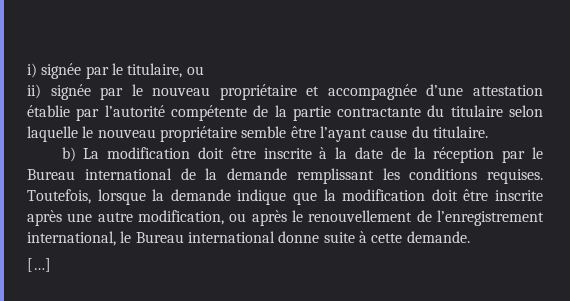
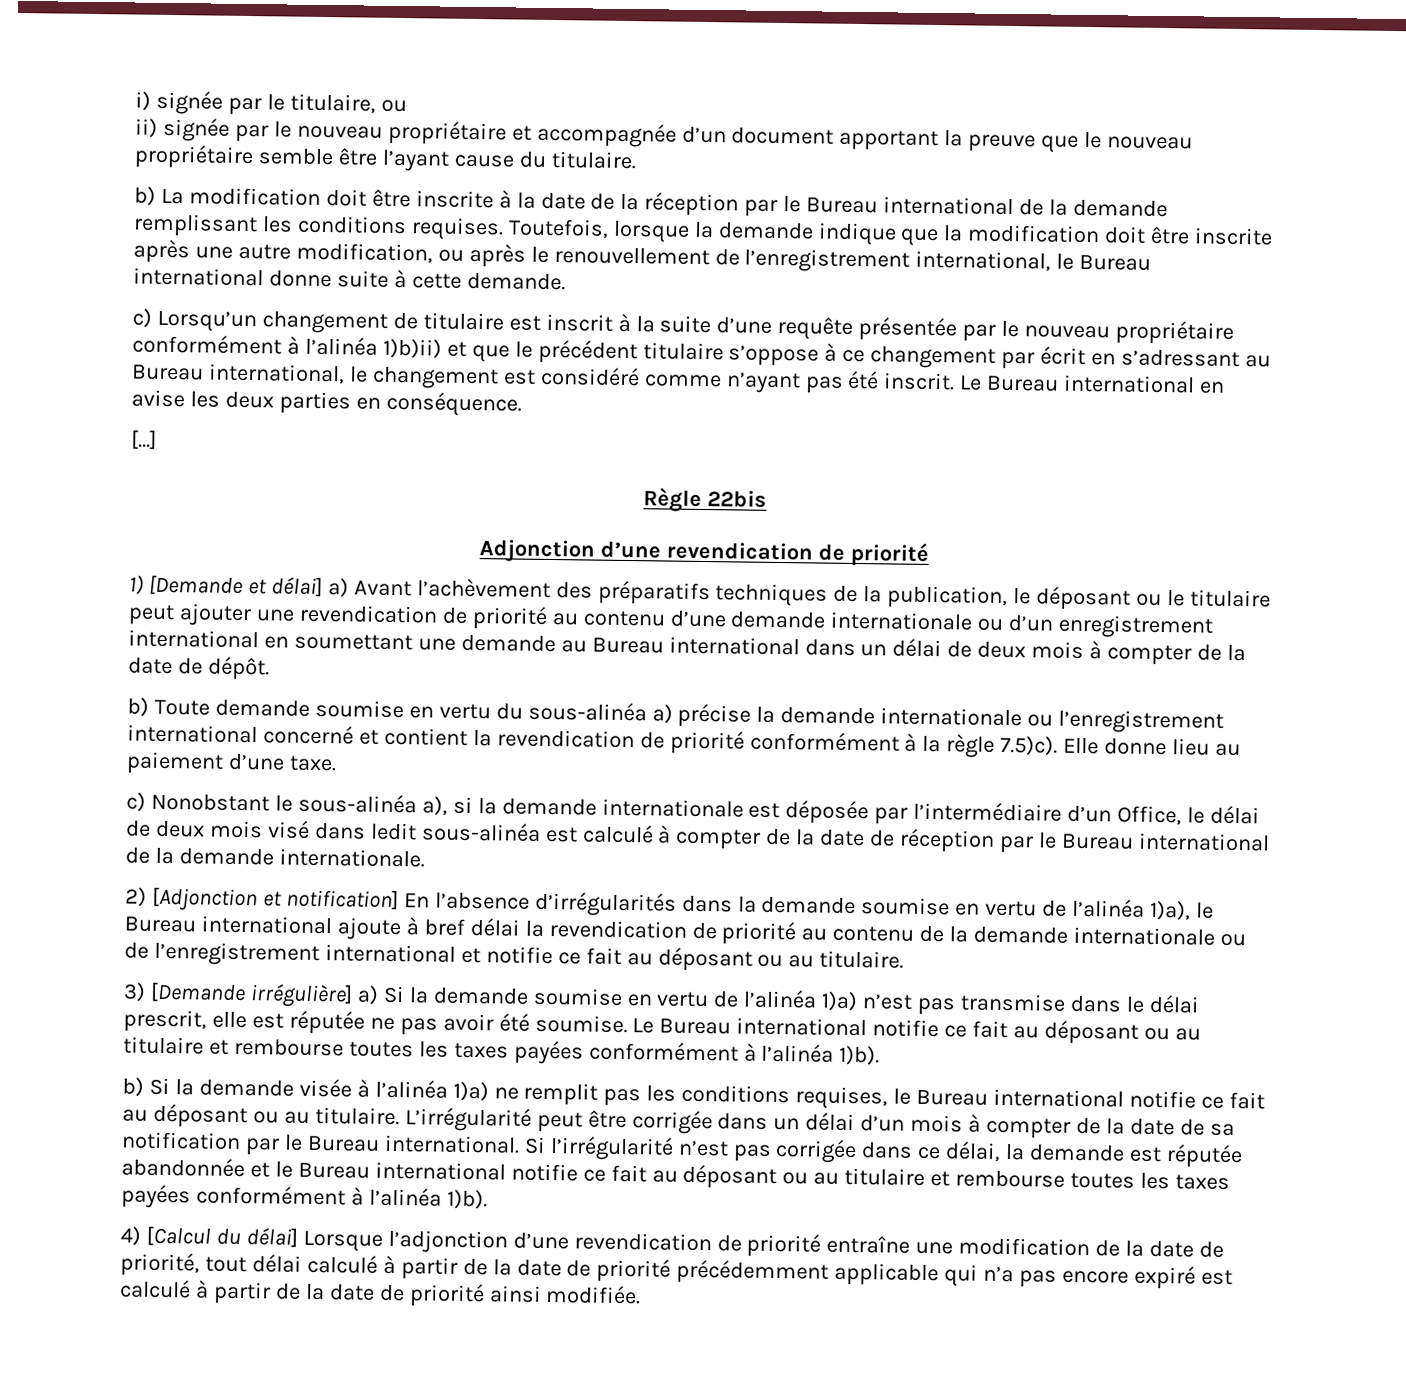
[426,84,543,96] [27,105,544,121] [27,126,78,142] d’une attestation établie par l’autorité compétente de la partie contractante du titulaire selon laquelle -> [681,126,1080,153] d’un document apportant la preuve que
[27,258,51,272] […] -> [132,308,1235,345] [132,334,1271,370] [131,363,1226,394] [131,389,522,417] [131,429,157,450] [643,487,767,512] [479,539,929,567] [129,574,1271,611] [128,603,1214,639] [128,629,1246,666] [128,656,270,681] [127,697,1225,734] [127,724,1242,758] [126,751,337,775] [126,792,1261,826] [126,820,1270,854] [125,847,425,868] [125,886,1215,921] [124,915,1247,947] [124,941,905,972] [123,981,1200,1016] [123,1009,1201,1045] [123,1036,881,1066] [122,1077,1265,1110] [122,1103,1235,1139] [121,1131,1244,1169] [121,1157,1230,1190] [121,1184,488,1210] [120,1225,1225,1258] [120,1252,1233,1290] [119,1279,642,1308] c) Lorsqu’un changement de titulaire est inscrit à la suite d’une requête présentée par le nouveau propriétaire conformément à l’alinéa 1)b)ii) et que le précédent titulaire s’oppose à ce changement par écrit en s’adressant au Bureau international, le changement est considéré comme n’ayant pas été inscrit. Le Bureau international en avise les deux parties en conséquence. // […] // Règle 22bis // Adjonction d’une revendication de priorité // 1) [Demande et délai] a) Avant l’achèvement des préparatifs techniques de la publication, le déposant ou le titulaire peut ajouter une revendication de priorité au contenu d’une demande internationale ou d’un enregistrement international en soumettant une demande au Bureau international dans un délai de deux mois à compter de la date de dépôt. // b) Toute demande soumise en vertu du sous-alinéa a) précise la demande internationale ou l’enregistrement international concerné et contient la revendication de priorité conformément à la règle 7.5)c). Elle donne lieu au paiement d’une taxe. // c) Nonobstant le sous-alinéa a), si la demande internationale est déposée par l’intermédiaire d’un Office, le délai de deux mois visé dans ledit sous-alinéa est calculé à compter de la date de réception par le Bureau international de la demande internationale. // 2) [Adjonction et notification] En l’absence d’irrégularités dans la demande soumise en vertu de l’alinéa 1)a), le Bureau international ajoute à bref délai la revendication de priorité au contenu de la demande internationale ou de l’enregistrement international et notifie ce fait au déposant ou au titulaire. // 3) [Demande irrégulière] a) Si la demande soumise en vertu de l’alinéa 1)a) n’est pas transmise dans le délai prescrit, elle est réputée ne pas avoir été soumise. Le Bureau international notifie ce fait au déposant ou au titulaire et rembourse toutes les taxes payées conformément à l’alinéa 1)b). // b) Si la demande visée à l’alinéa 1)a) ne remplit pas les conditions requises, le Bureau international notifie ce fait au déposant ou au titulaire. L’irrégularité peut être corrigée dans un délai d’un mois à compter de la date de sa notification par le Bureau international. Si l’irrégularité n’est pas corrigée dans ce délai, la demande est réputée abandonnée et le Bureau international notifie ce fait au déposant ou au titulaire et rembourse toutes les taxes payées conformément à l’alinéa 1)b). // 4) [Calcul du délai] Lorsque l’adjonction d’une revendication de priorité entraîne une modification de la date de priorité, tout délai calculé à partir de la date de priorité précédemment applicable qui n’a pas encore expiré est calculé à partir de la date de priorité ainsi modifiée.

